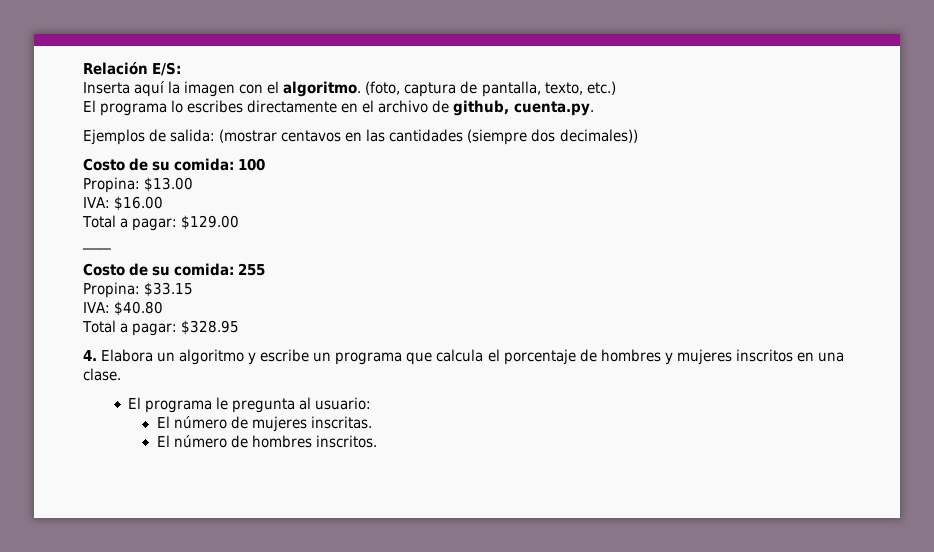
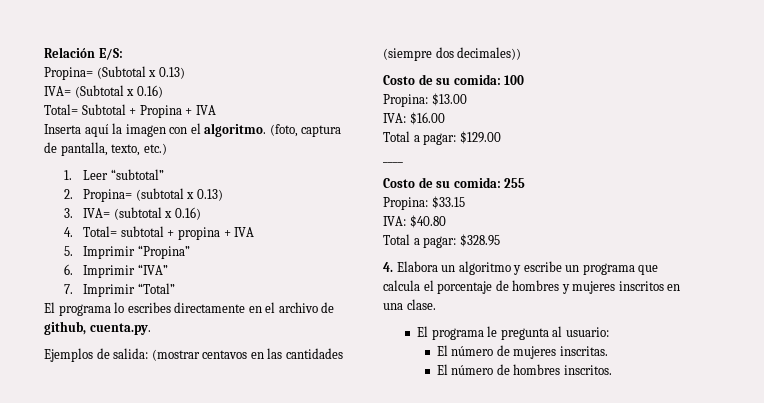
(182, 69) none -> [44,66,185,80] [44,85,163,98] [44,104,216,118] // Propina= (Subtotal x 0.13) // IVA= (Subtotal x 0.16) // Total= Subtotal + Propina + IVA
(616, 88) none -> [63,169,164,180] [63,188,223,202] [63,207,201,220] [63,226,255,240] [63,245,190,259] [63,264,168,278] [63,283,175,297] // 1. Leer “subtotal” // 2. Propina= (subtotal x 0.13) // 3. IVA= (subtotal x 0.16) // 4. Total= subtotal + propina + IVA // 5. Imprimir “Propina” // 6. Imprimir “IVA” // 7. Imprimir “Total”

